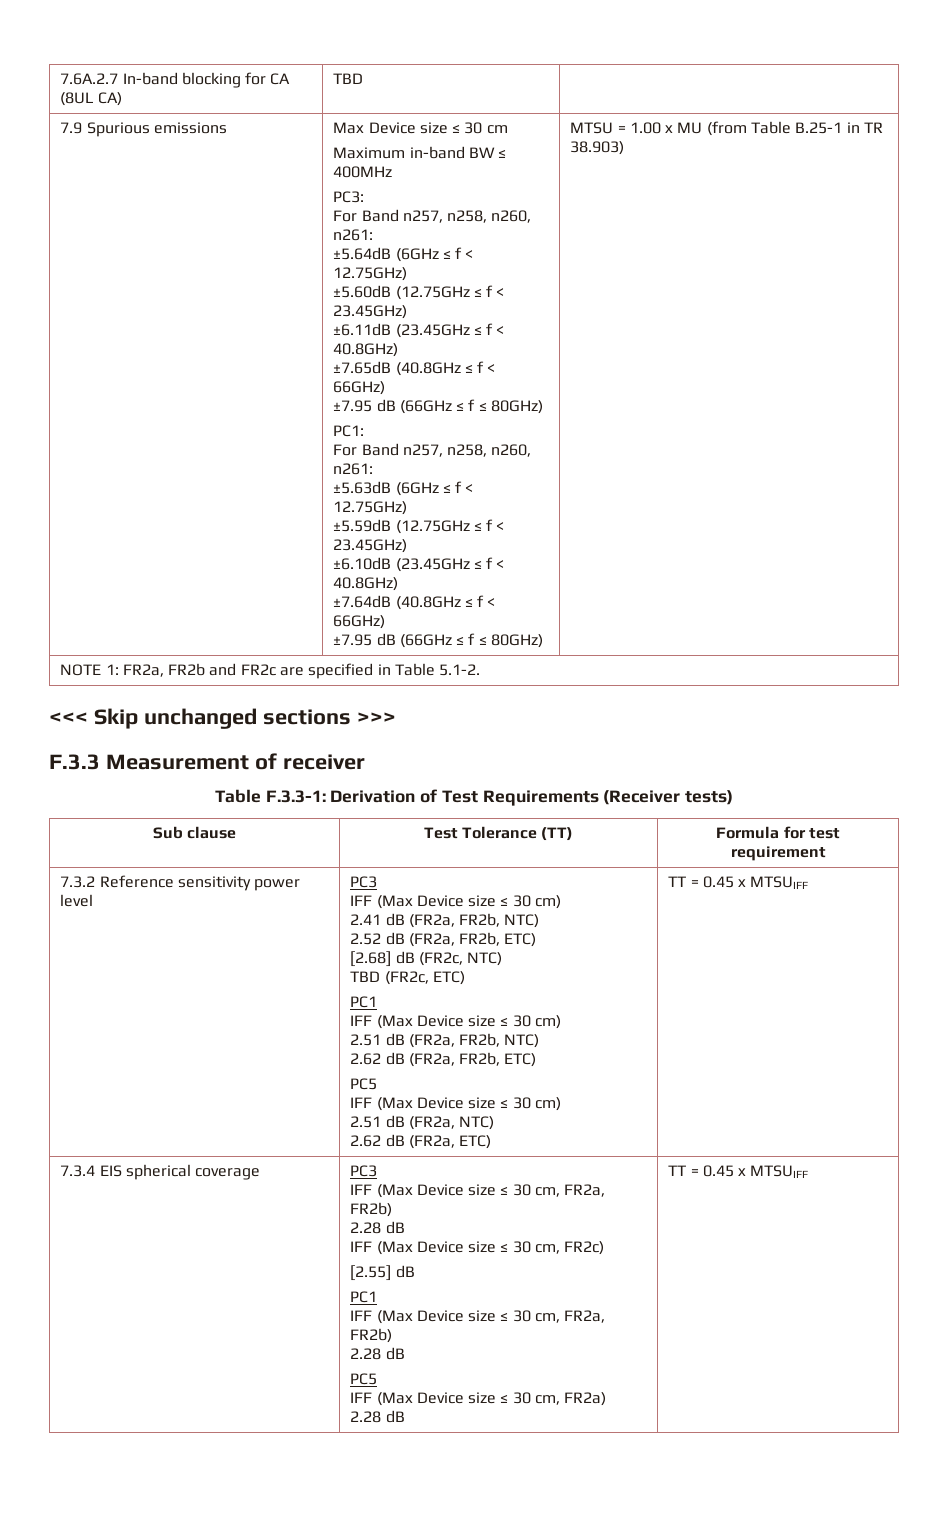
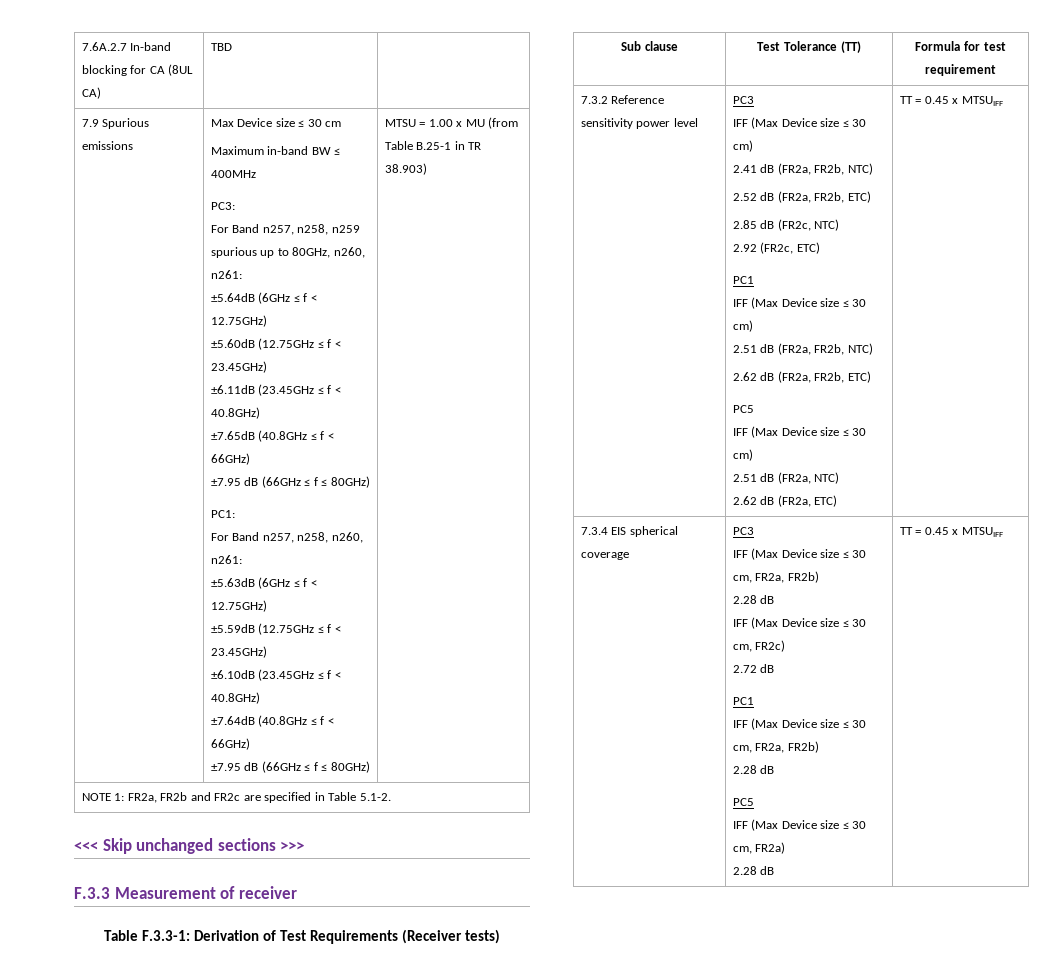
(488, 216) none -> [331,225,360,233] [210,247,331,258] n259 spurious up to 80GHz,
[350,951,392,967] [2.68] -> [732,220,757,229] 2.85
[350,971,381,982] TBD -> [732,244,757,252] 2.92
[350,1265,392,1281] [2.55] -> [732,665,757,673] 2.72

